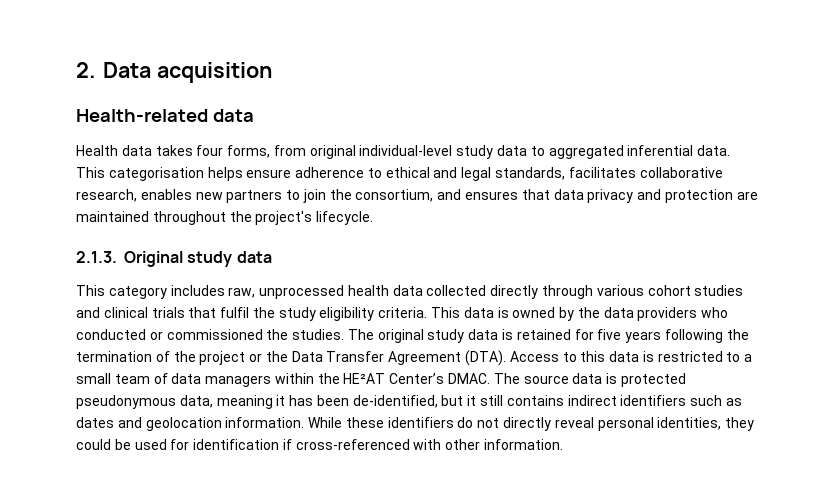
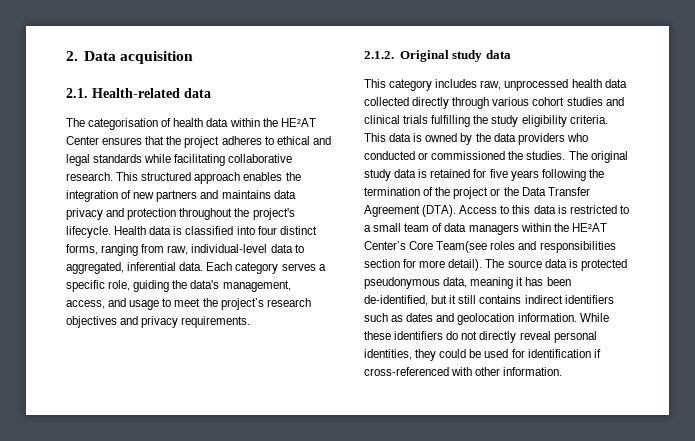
(272, 72) none -> [66,88,88,98] 2.1.
[76,145,731,159] [76,167,723,181] [76,189,550,203] Health data takes four forms, from original individual-level study data to aggregated inferential data. This categorisation helps ensure adherence to ethical and legal standards, facilitates collaborative research, enables new partners to join the consortium, and ensures that -> [66,118,316,130] [66,136,331,148] [66,154,293,166] [66,172,301,184] [66,190,271,202] The categorisation of health data within the HE²AT Center ensures that the project adheres to ethical and legal standards while facilitating collaborative research. This structured approach enables the integration of new partners and maintains
[736,191,758,200] [76,211,149,222] are maintained -> (177, 214) none
[76,251,117,263] // 2.1.3. -> [114,226,317,235] [66,244,304,256] [66,262,326,274] [66,280,291,292] [66,298,311,310] [66,316,251,328] [364,51,394,59] Health data is classified into four distinct forms, ranging from raw, individual-level data to aggregated, inferential data. Each category serves a specific role, guiding the data's management, access, and usage to meet the project’s research objectives and privacy requirements. // 2.1.2.
[188,307,250,318] that fulfil -> [431,115,471,127] fulfilling
[448,373,491,384] DMAC. -> [409,241,616,253] [364,259,483,271] Core Team(see roles and responsibilities section for more detail).

